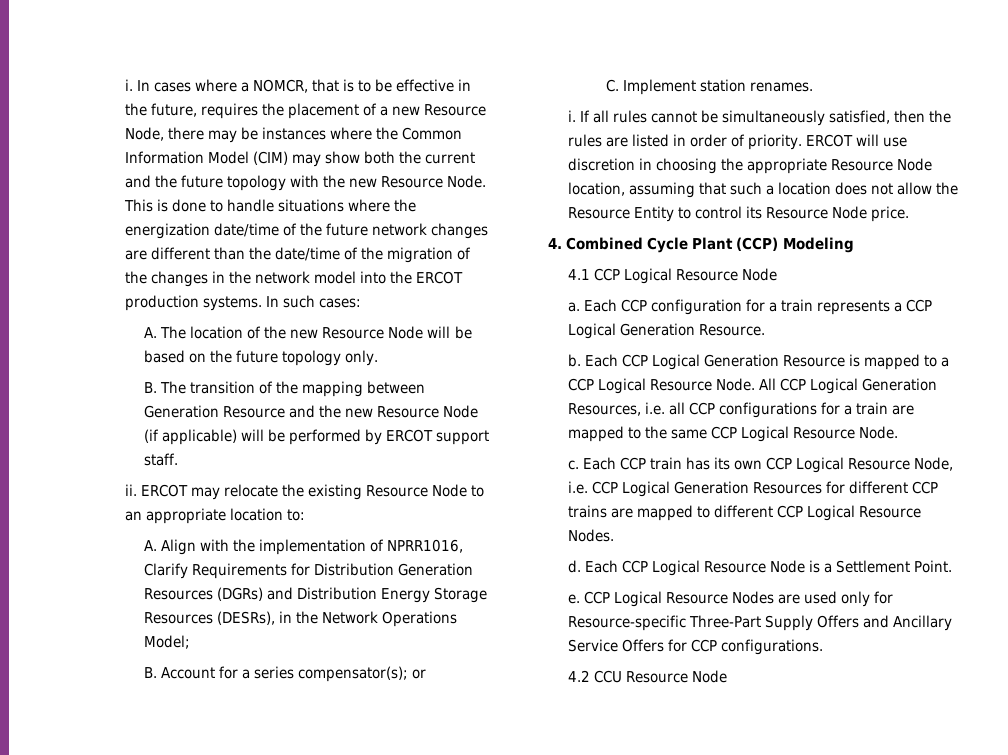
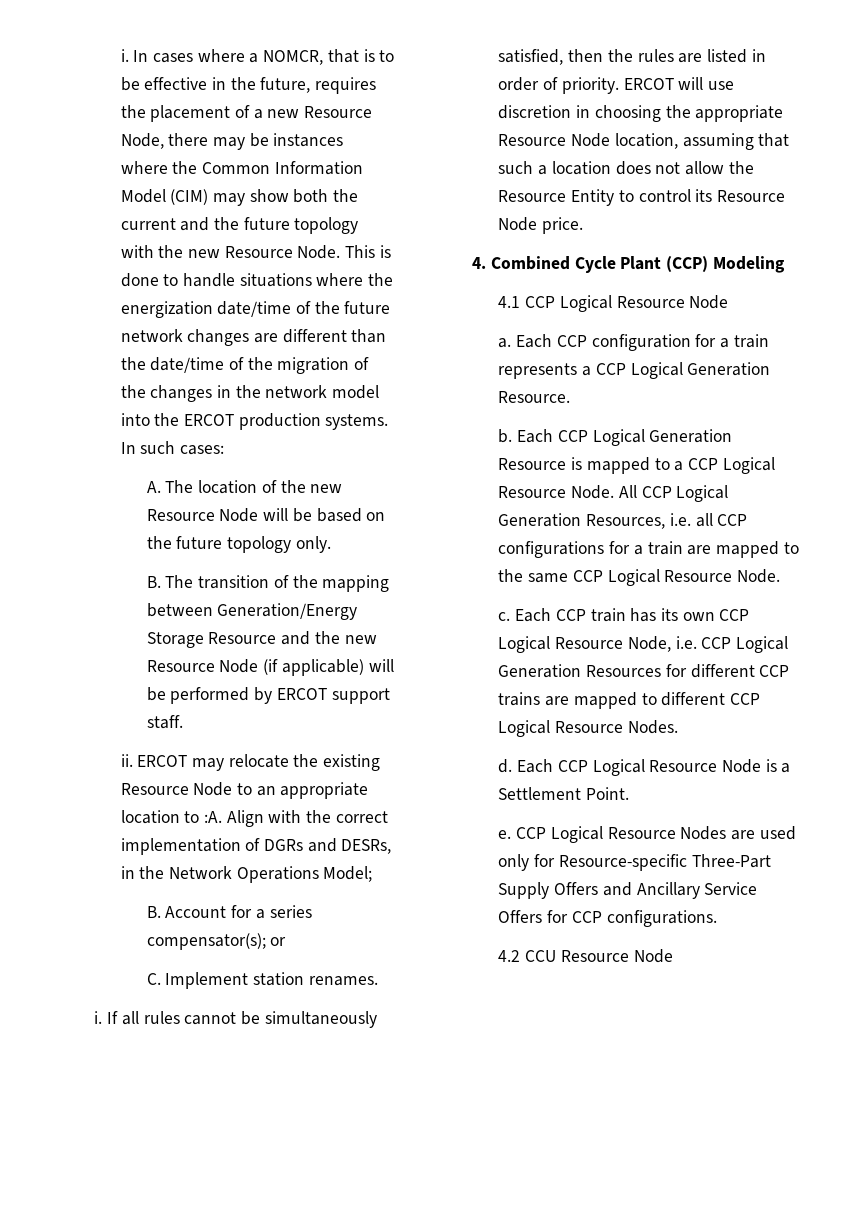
[144,405,220,418] Generation -> [217,603,358,620] [146,632,204,648] Generation/Energy Storage
[286,509,305,521] [144,540,158,551] to: // A. -> [184,811,222,823] to :A.
(256, 545) none -> [335,811,388,823] correct
[387,539,464,553] [144,563,474,579] [144,587,488,603] [144,611,276,625] NPRR1016, Clarify Requirements for Distribution Generation Resources (DGRs) and Distribution Energy Storage Resources (DESRs), -> [263,838,392,854] DGRs and DESRs,

